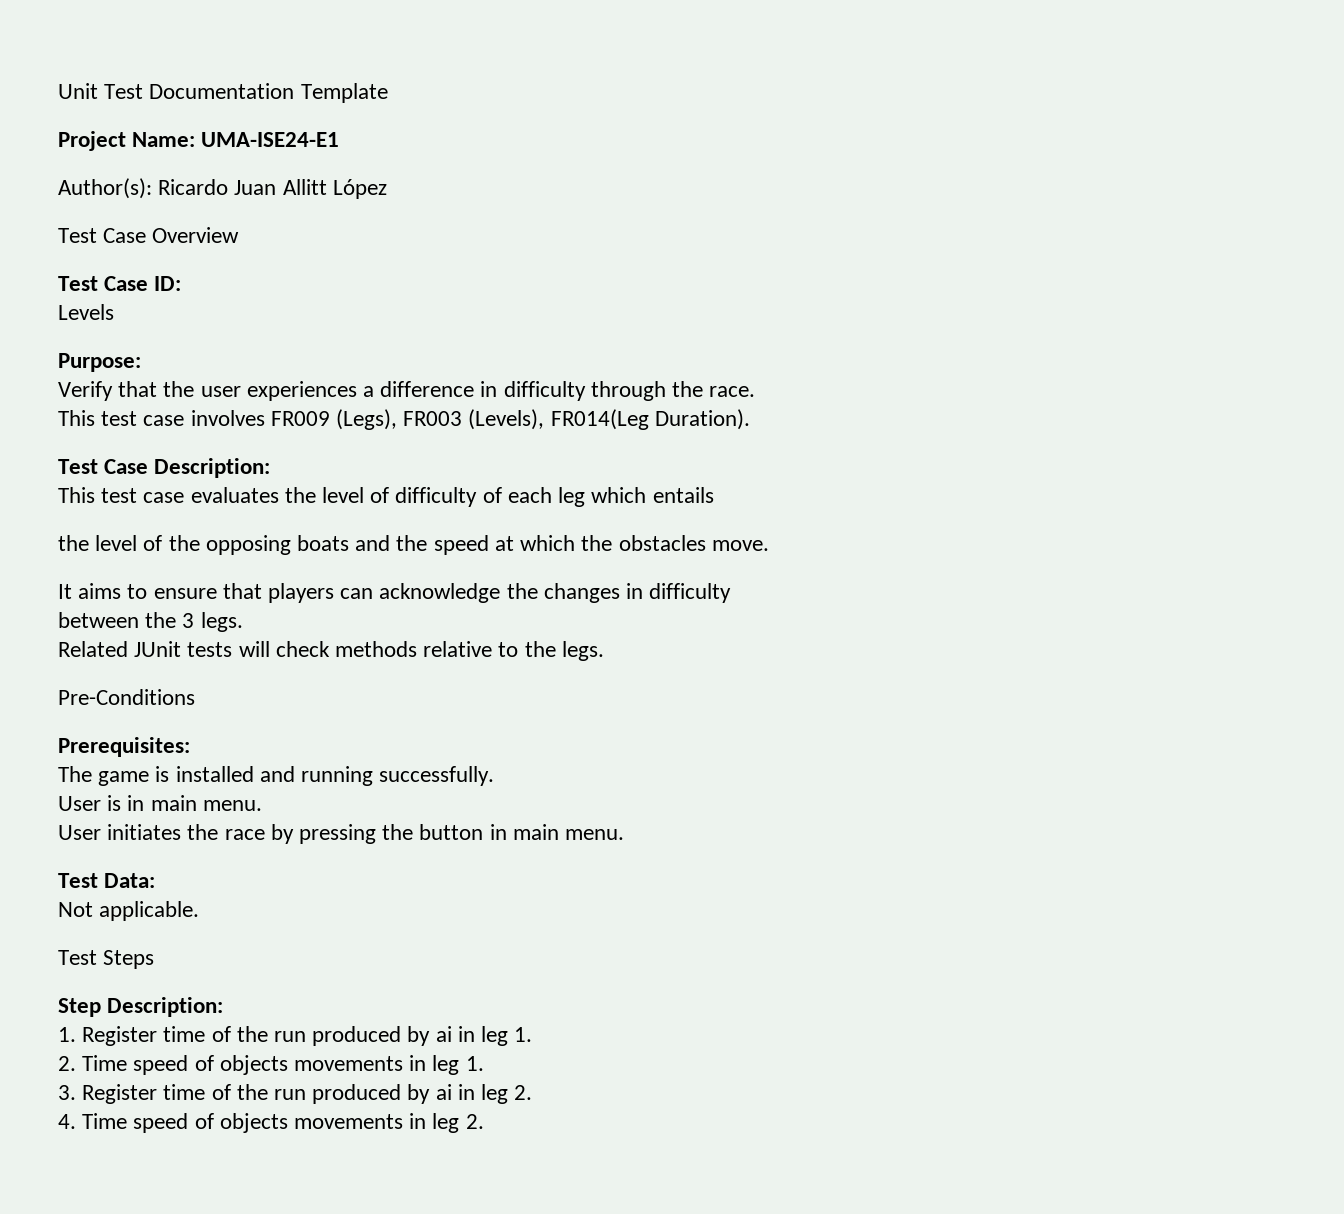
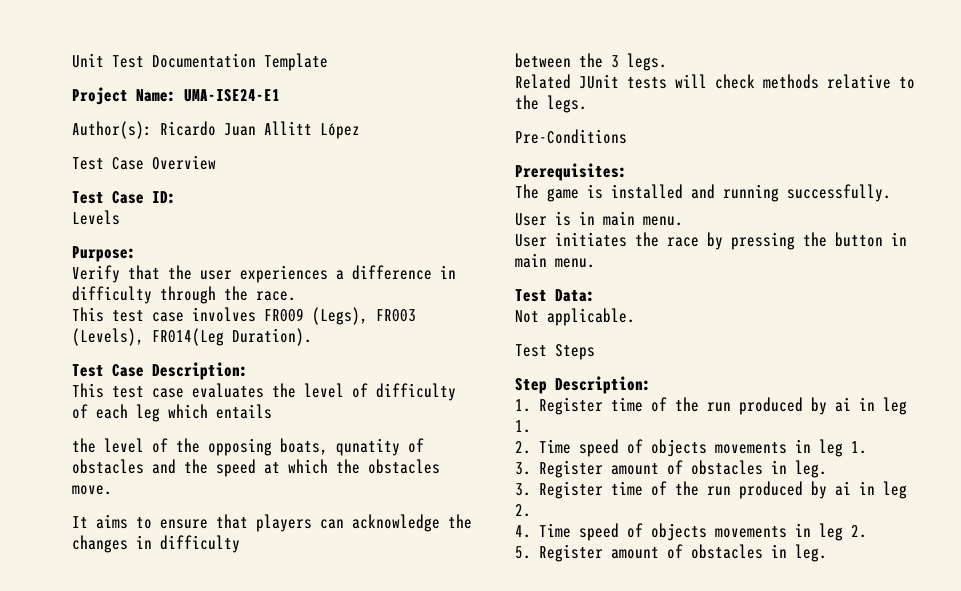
[297,535,350,551] boats -> [280,438,424,456] [72,459,144,474] boats, qunatity of obstacles
(484, 1063) none -> [515,460,827,478] // 3. Register amount of obstacles in leg.
(484, 1121) none -> [515,544,827,562] // 5. Register amount of obstacles in leg.

